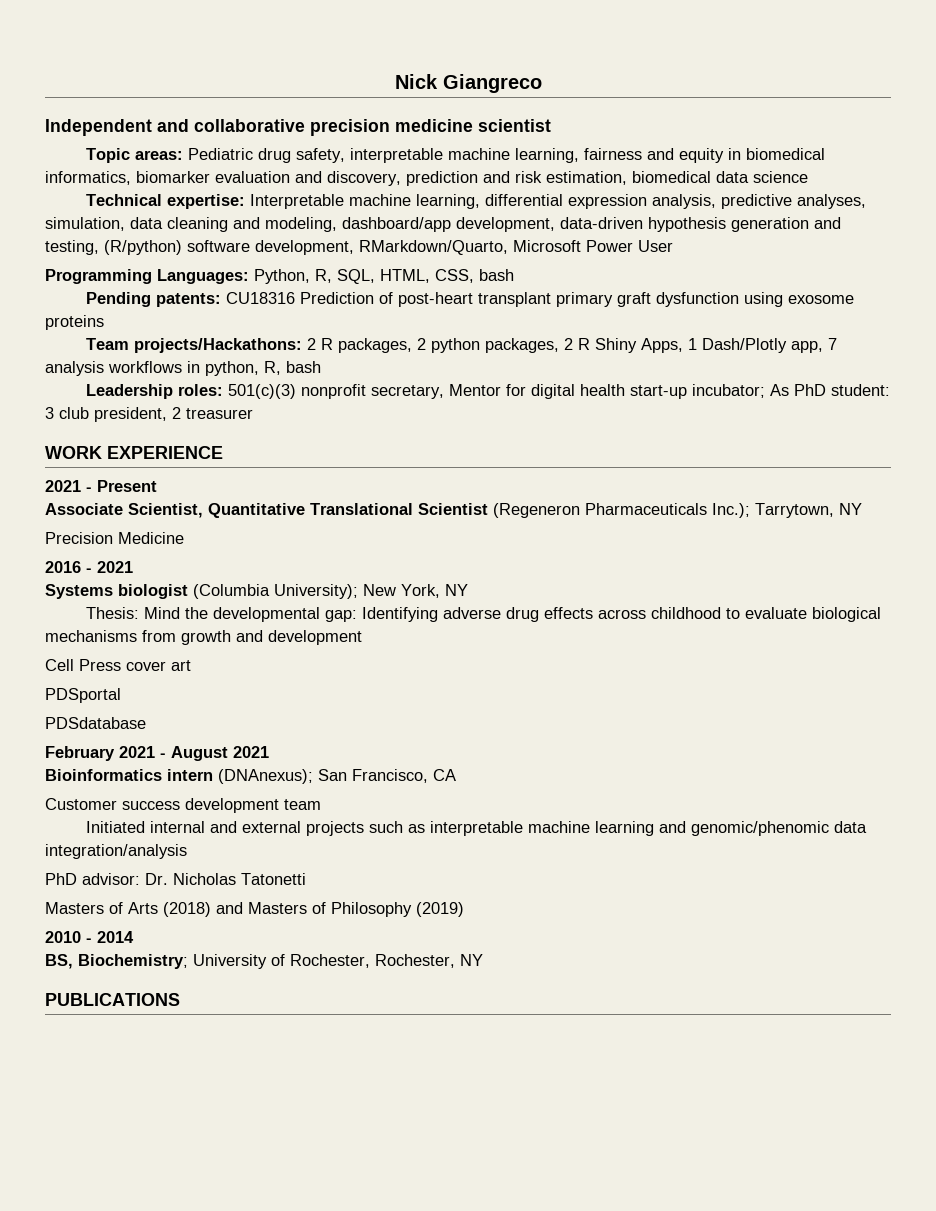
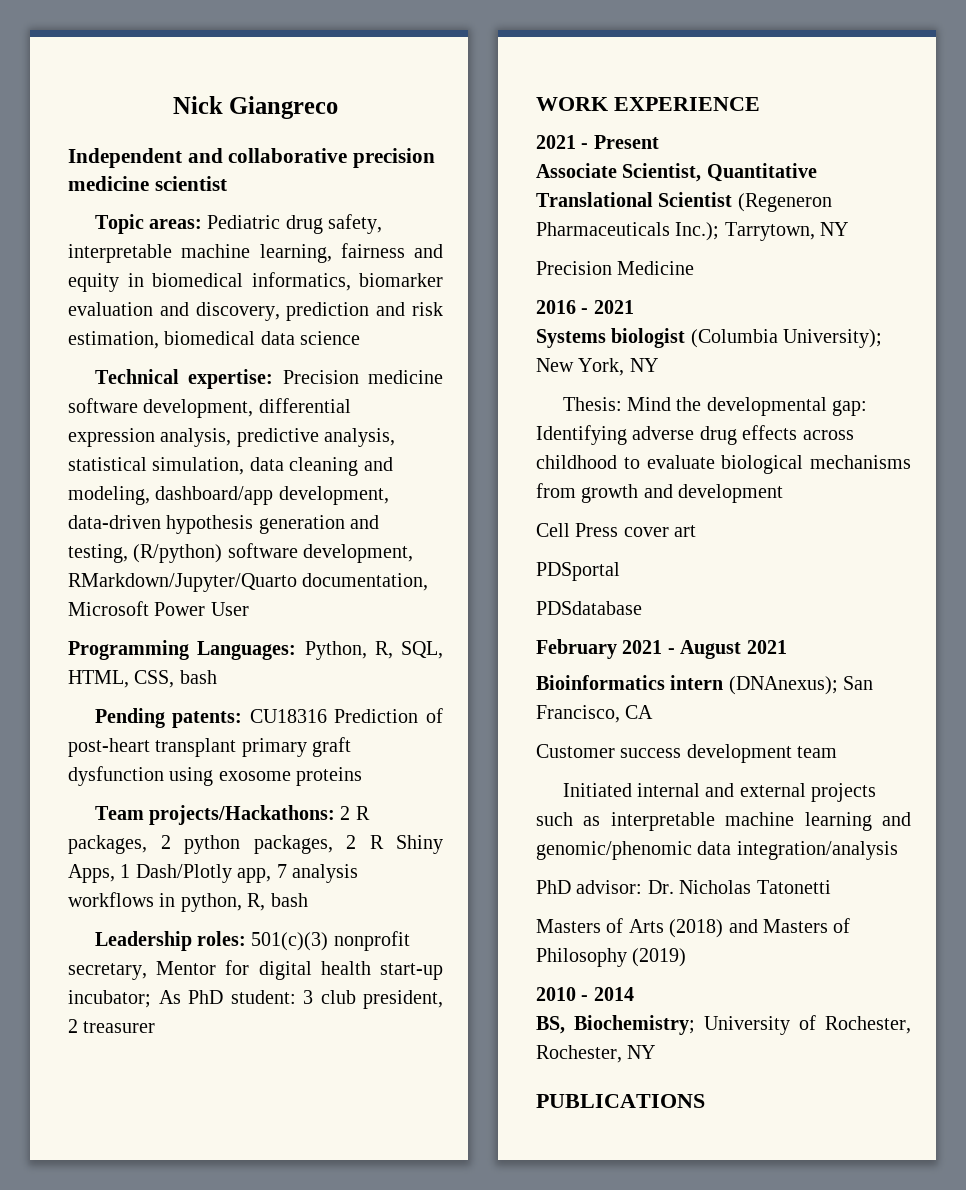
[249,194,480,209] Interpretable machine learning, -> [282,370,443,384] [68,398,254,418] Precision medicine software development,
[796,194,866,209] analyses, -> [324,428,396,447] [68,457,147,471] analysis, statistical
[359,240,508,255] RMarkdown/Quarto, -> [68,573,429,592] RMarkdown/Jupyter/Quarto documentation,

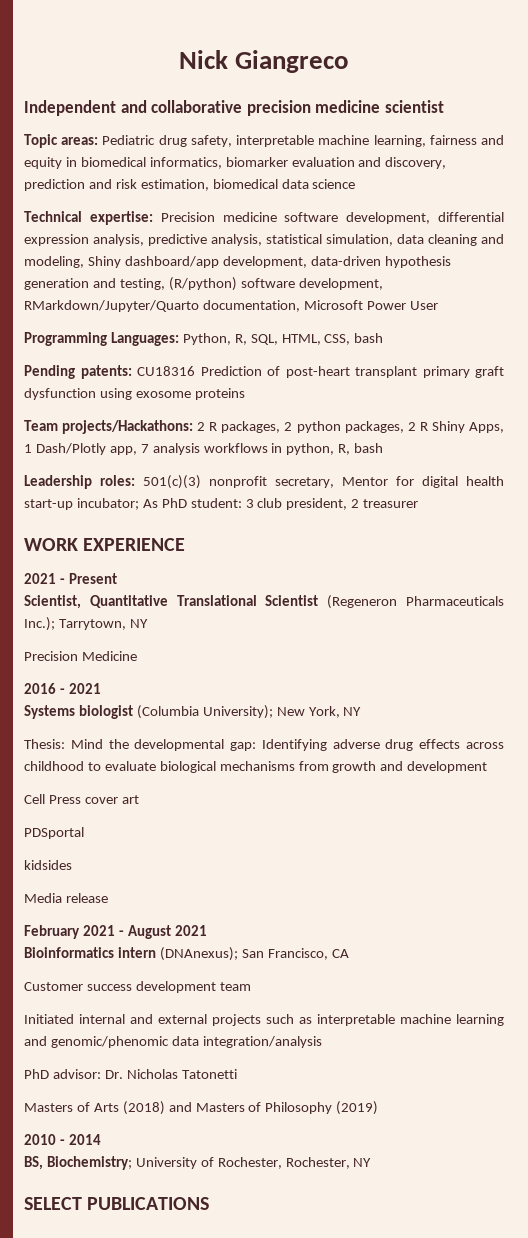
(150, 495) none -> [87,256,121,268] Shiny
[536,163,617,178] Associate -> (117, 578) none
[536,601,642,615] PDSdatabase -> [24,860,72,870] [24,893,108,903] kidsides // Media release
(656, 1052) none -> [24,1197,82,1210] SELECT

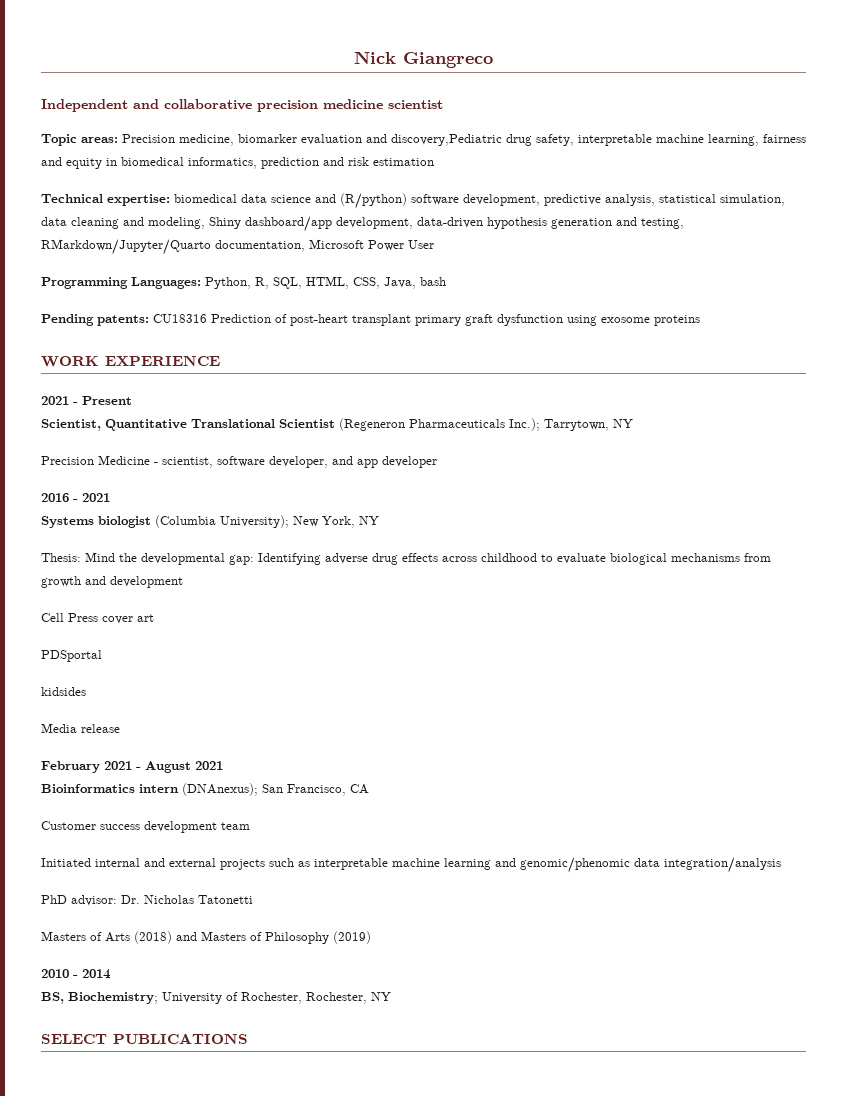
[102,135,156,145] Pediatric -> [122,134,502,146] Precision medicine, biomarker evaluation and discovery,Pediatric
[225,157,447,169] [24,179,356,191] [24,211,504,225] [24,234,144,246] biomarker evaluation and discovery, prediction and risk estimation, biomedical data science // Technical expertise: Precision medicine software development, differential expression analysis, -> [261,157,434,169] [41,193,540,209] prediction and risk estimation // Technical expertise: biomedical data science and (R/python) software development,
[168,277,383,291] (R/python) software development, -> (684, 223) none
(351, 339) none -> [384,277,416,289] Java,
[24,420,504,434] [24,443,384,455] [24,475,504,489] [24,498,419,510] // Team projects/Hackathons: 2 R packages, 2 python packages, 2 R Shiny Apps, 1 Dash/Plotly app, 7 analysis workflows in python, R, bash // Leadership roles: 501(c)(3) nonprofit secretary, Mentor for digital health start-up incubator; As PhD student: 3 club president, 2 treasurer -> (700, 320) none
(137, 656) none -> [154,456,437,468] - scientist, software developer, and app developer

